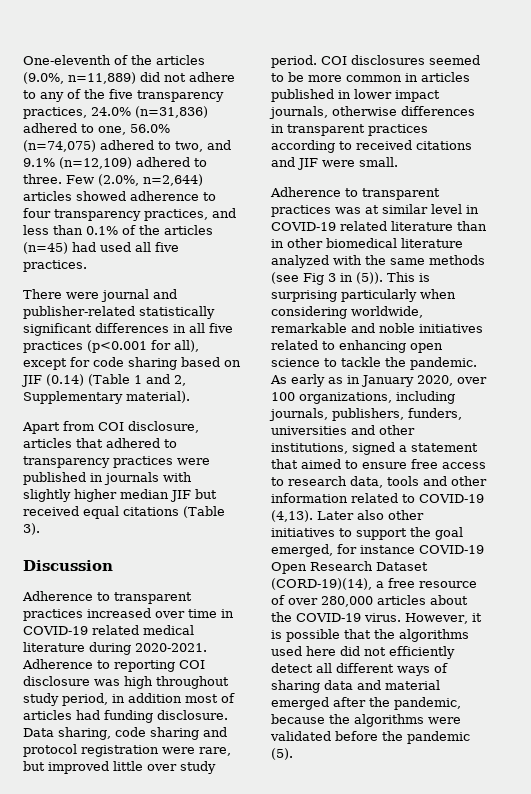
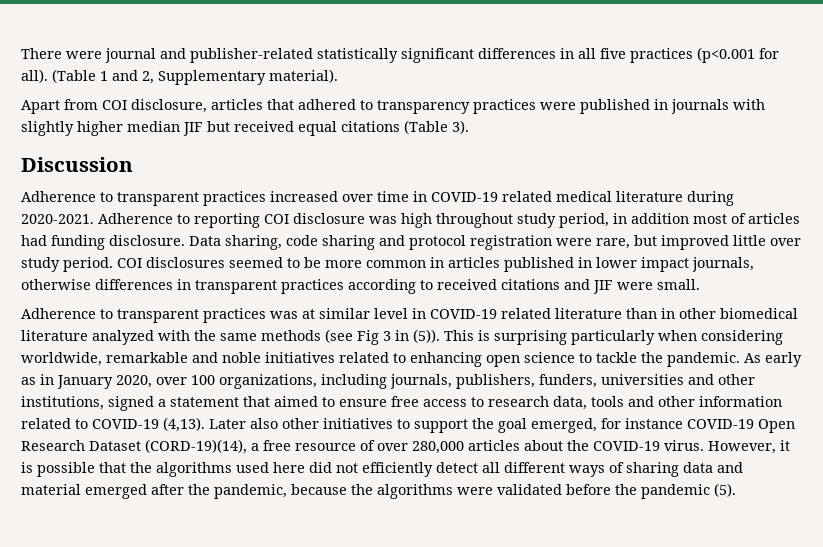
[23,55,205,65] [23,72,235,84] [23,89,224,102] [23,106,208,119] [23,123,170,135] [23,140,231,152] [23,157,207,169] [23,174,203,186] [23,191,216,201] [23,208,236,221] [23,225,213,235] [23,242,179,254] [23,260,87,272] One-eleventh of the articles (9.0%, n=11,889) did not adhere to any of the five transparency practices, 24.0% (n=31,836) adhered to one, 56.0% (n=74,075) adhered to two, and 9.1% (n=12,109) adhered to three. Few (2.0%, n=2,644) articles showed adherence to four transparency practices, and less than 0.1% of the articles (n=45) had used all five practices. // -> (21, 53) none
[174,340,199,352] [23,357,241,370] [21,374,84,387] all), except for code sharing based on JIF (0.14) -> [21,69,48,83] all).

